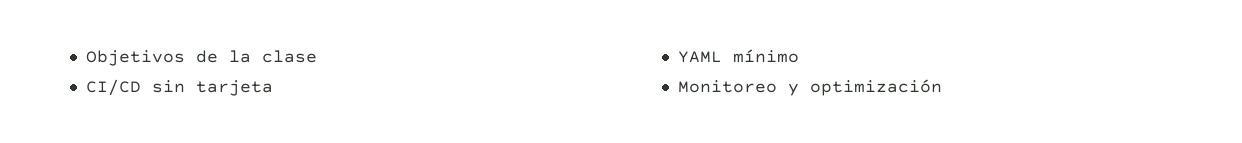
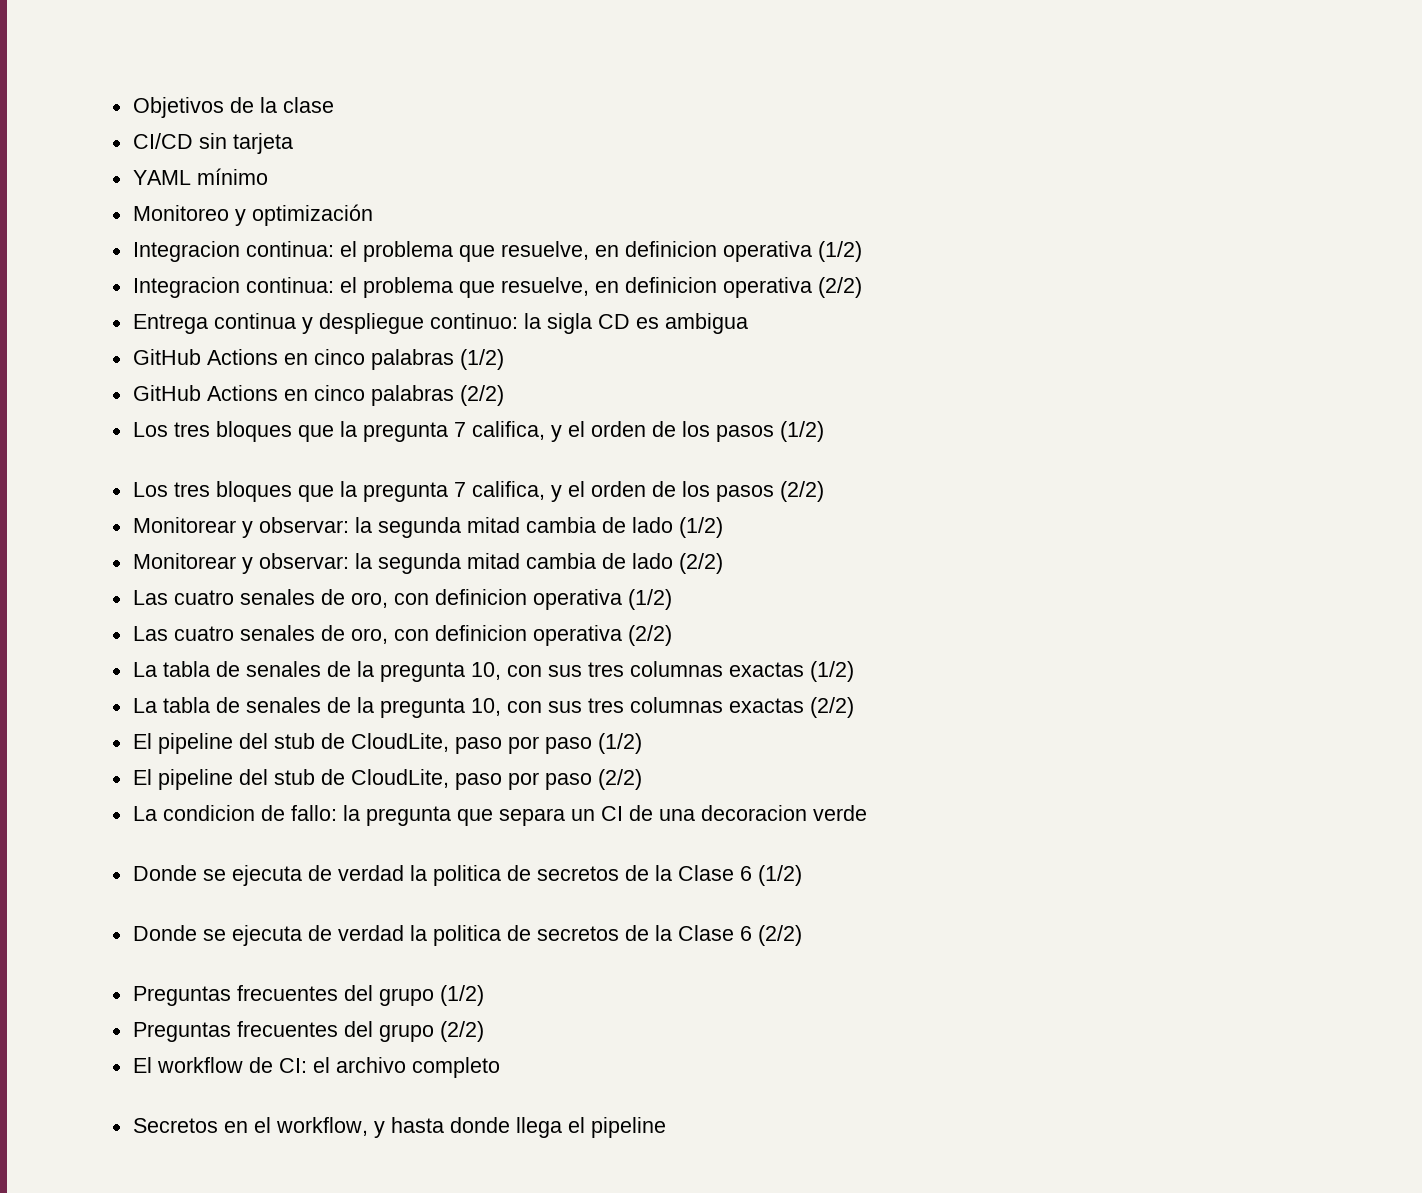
(942, 87) none -> [132,241,862,262] [132,277,862,298] [132,313,748,334] [132,349,504,370] [132,385,504,406] [132,421,824,442] [132,481,824,502] [132,517,723,538] [132,553,723,574] [132,589,672,610] [132,625,672,646] [132,661,854,682] [132,697,854,718] [132,733,642,754] [132,769,642,790] [132,805,867,826] [132,865,802,886] [132,925,802,946] [132,985,484,1006] [132,1021,484,1042] [132,1057,500,1078] [132,1117,666,1138] // Integracion continua: el problema que resuelve, en definicion operativa (1/2) // Integracion continua: el problema que resuelve, en definicion operativa (2/2) // Entrega continua y despliegue continuo: la sigla CD es ambigua // GitHub Actions en cinco palabras (1/2) // GitHub Actions en cinco palabras (2/2) // Los tres bloques que la pregunta 7 califica, y el orden de los pasos (1/2) // Los tres bloques que la pregunta 7 califica, y el orden de los pasos (2/2) // Monitorear y observar: la segunda mitad cambia de lado (1/2) // Monitorear y observar: la segunda mitad cambia de lado (2/2) // Las cuatro senales de oro, con definicion operativa (1/2) // Las cuatro senales de oro, con definicion operativa (2/2) // La tabla de senales de la pregunta 10, con sus tres columnas exactas (1/2) // La tabla de senales de la pregunta 10, con sus tres columnas exactas (2/2) // El pipeline del stub de CloudLite, paso por paso (1/2) // El pipeline del stub de CloudLite, paso por paso (2/2) // La condicion de fallo: la pregunta que separa un CI de una decoracion verde // Donde se ejecuta de verdad la politica de secretos de la Clase 6 (1/2) // Donde se ejecuta de verdad la politica de secretos de la Clase 6 (2/2) // Preguntas frecuentes del grupo (1/2) // Preguntas frecuentes del grupo (2/2) // El workflow de CI: el archivo completo // Secretos en el workflow, y hasta donde llega el pipeline

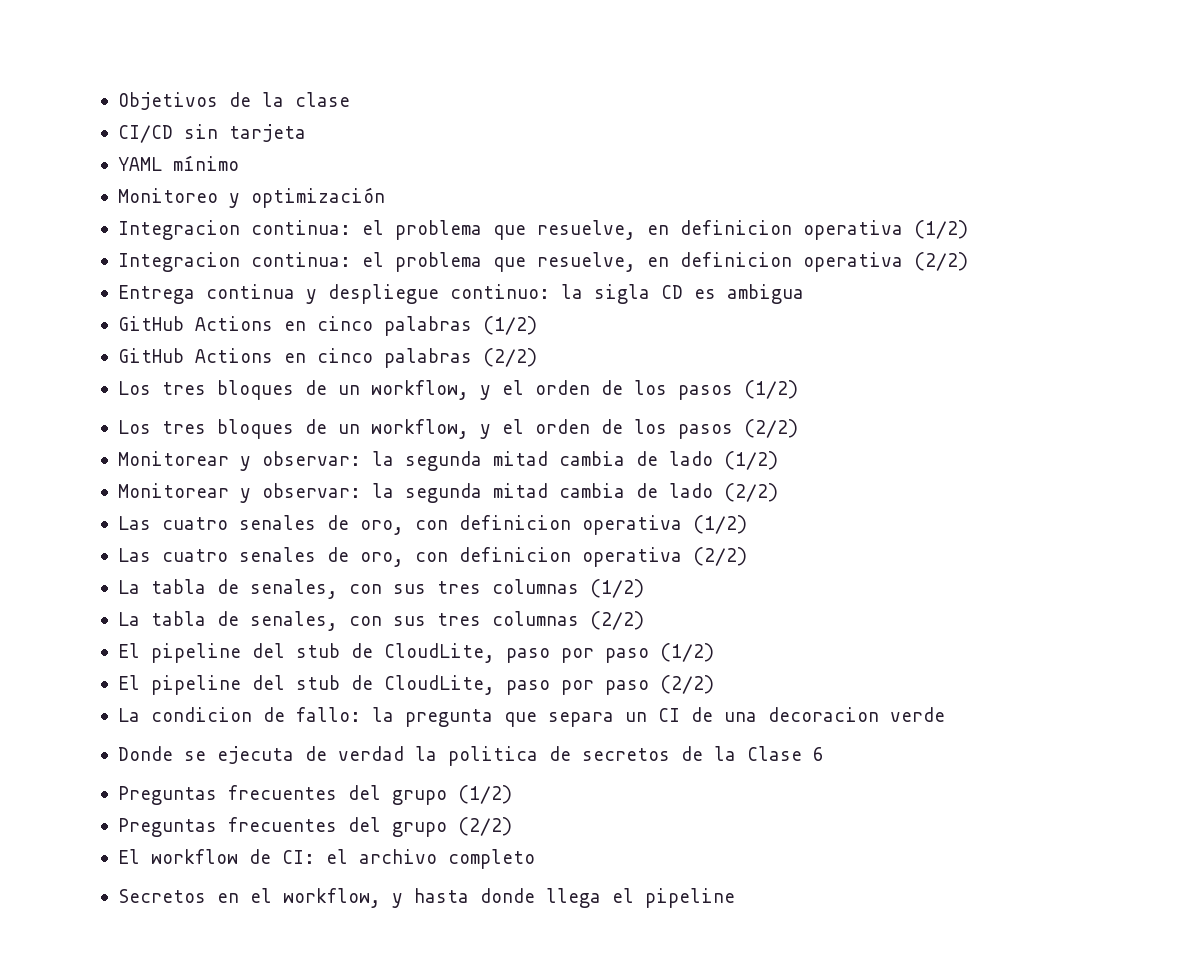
[297,421,545,442] que la pregunta 7 califica, -> [304,380,469,400] de un workflow,
[297,481,545,502] que la pregunta 7 califica, -> [304,419,469,439] de un workflow,
[245,661,804,682] senales de la pregunta 10, con sus tres columnas exactas -> [249,579,579,599] senales, con sus tres columnas
[245,697,804,718] senales de la pregunta 10, con sus tres columnas exactas -> [249,611,579,631] senales, con sus tres columnas
[757,865,802,886] [132,925,802,946] (1/2) // Donde se ejecuta de verdad la politica de secretos de la Clase 6 (2/2) -> (824, 754) none

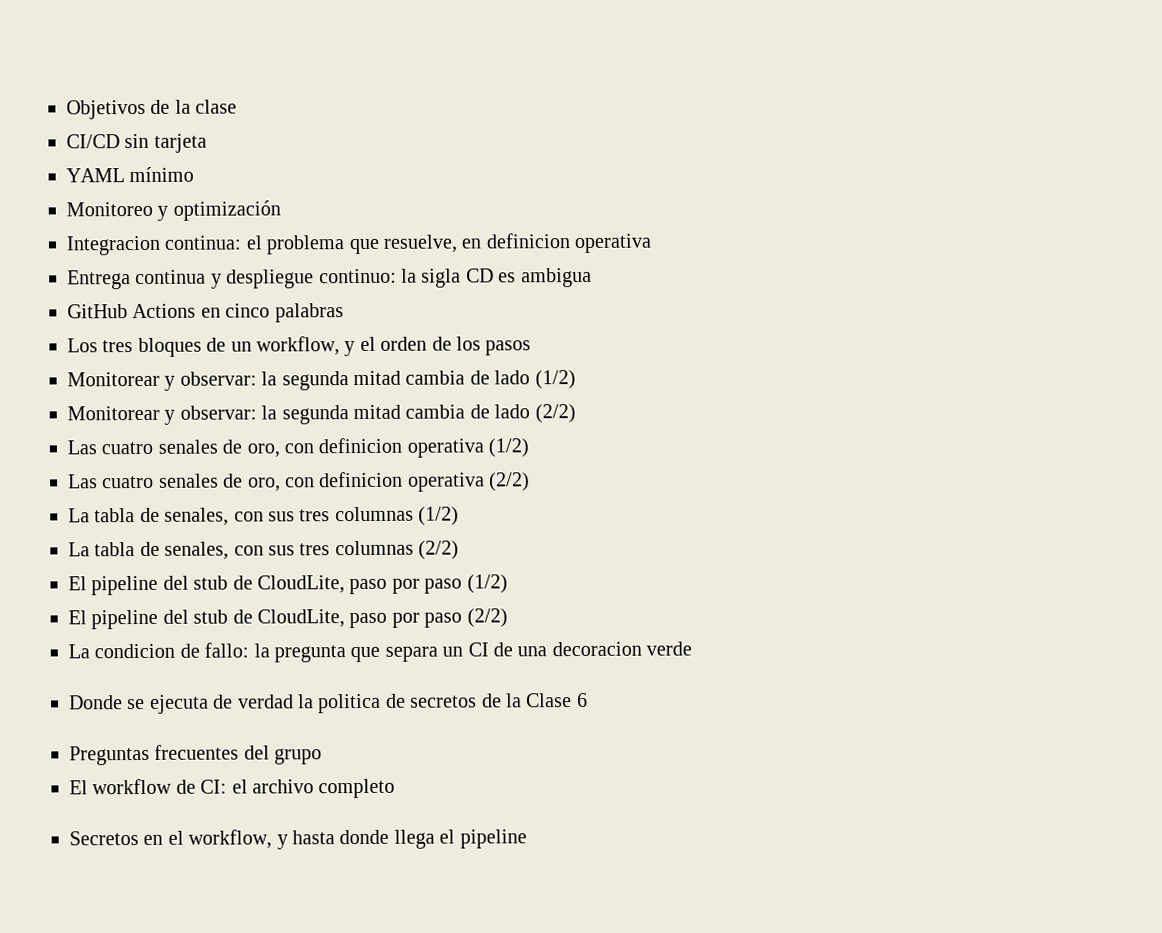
[913,220,968,239] [117,252,968,272] (1/2) // Integracion continua: el problema que resuelve, en definicion operativa (2/2) -> (653, 243) none
[482,316,537,335] [117,348,537,368] (1/2) // GitHub Actions en cinco palabras (2/2) -> (344, 313) none
[743,380,798,399] [117,419,798,439] (1/2) // Los tres bloques de un workflow, y el orden de los pasos (2/2) -> (532, 348) none
[457,785,512,804] [117,817,512,837] (1/2) // Preguntas frecuentes del grupo (2/2) -> (323, 756) none

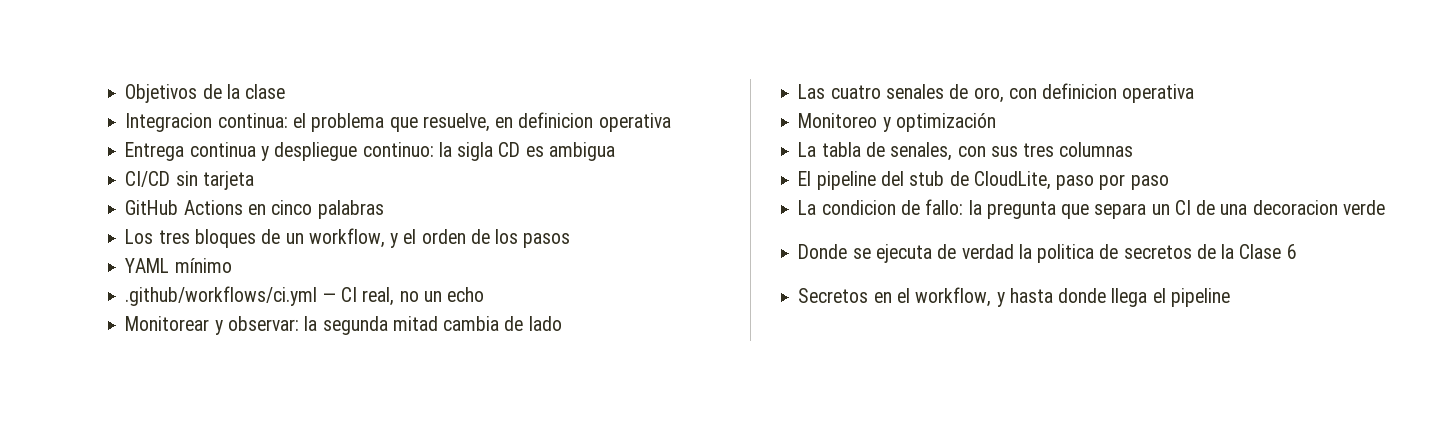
[66,133,207,153] [66,166,195,183] [66,200,281,221] // CI/CD sin tarjeta // YAML mínimo // Monitoreo y optimización -> (286, 91) none
(592, 277) none -> [125,171,254,190] // CI/CD sin tarjeta
[67,370,576,391] [67,404,576,425] [67,437,530,458] [68,471,531,492] [68,506,460,526] [68,540,460,560] [68,574,508,596] [68,608,508,630] Monitorear y observar: la segunda mitad cambia de lado (1/2) // Monitorear y observar: la segunda mitad cambia de lado (2/2) // Las cuatro senales de oro, con definicion operativa (1/2) // Las cuatro senales de oro, con definicion operativa (2/2) // La tabla de senales, con sus tres columnas (1/2) // La tabla de senales, con sus tres columnas (2/2) // El pipeline del stub de CloudLite, paso por paso (1/2) // El pipeline del stub de CloudLite, paso por paso (2/2) -> [125,258,232,273] [125,286,485,306] [125,316,562,335] [798,83,1195,103] [798,113,996,132] [798,142,1134,161] [798,171,1169,190] YAML mínimo // .github/workflows/ci.yml — CI real, no un echo // Monitorear y observar: la segunda mitad cambia de lado // Las cuatro senales de oro, con definicion operativa // Monitoreo y optimización // La tabla de senales, con sus tres columnas // El pipeline del stub de CloudLite, paso por paso
[69,744,323,766] [69,778,396,799] // Preguntas frecuentes del grupo // El workflow de CI: el archivo completo -> (1297, 251) none

